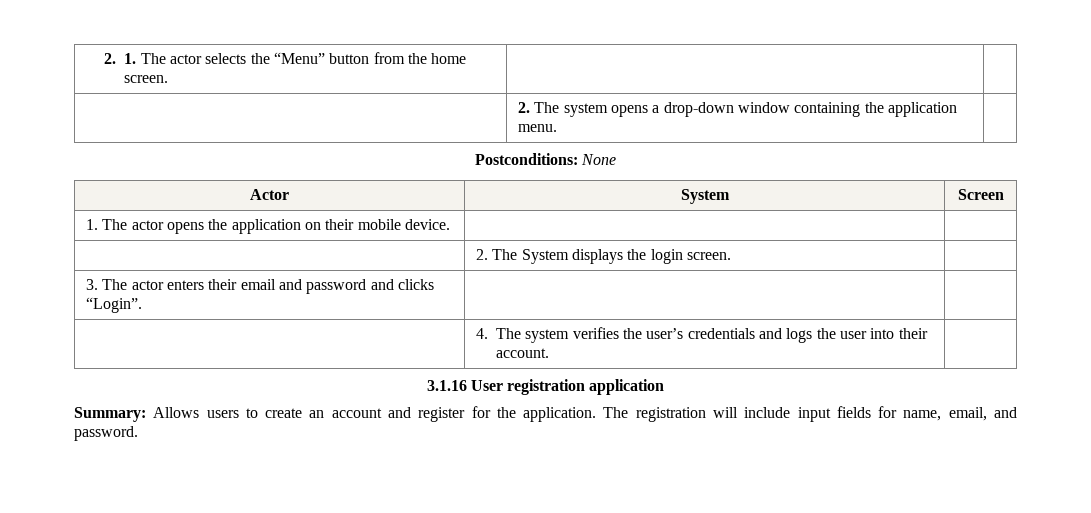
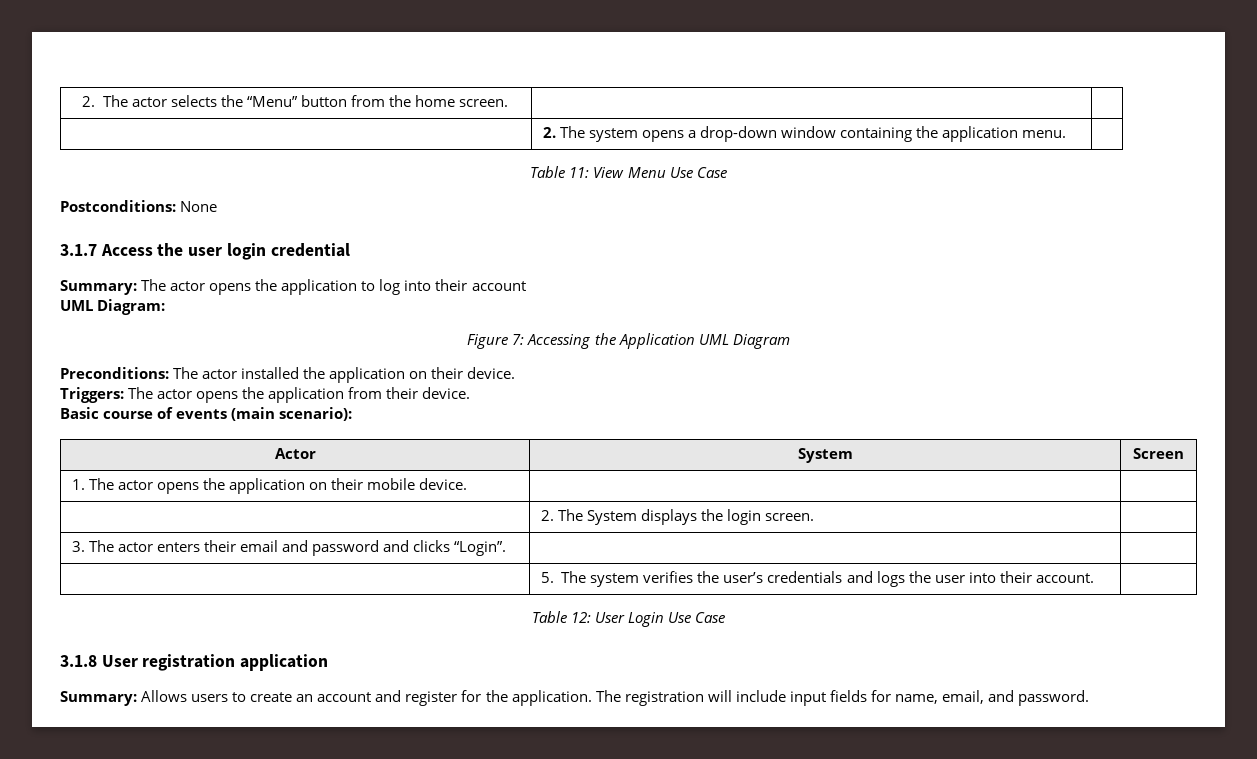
[104,53,137,64] 2. 1. -> [82,96,96,107] 2.
[474,153,617,165] Postconditions: None -> [530,166,727,178] [60,200,218,212] [60,243,350,260] [60,279,526,295] [60,299,166,315] [467,333,790,349] [60,367,516,383] [60,387,471,403] [60,407,353,421] Table 11: View Menu Use Case // Postconditions: None // 3.1.7 Access the user login credential // Summary: The actor opens the application to log into their account // UML Diagram: // Figure 7: Accessing the Application UML Diagram // Preconditions: The actor installed the application on their device. // Triggers: The actor opens the application from their device. // Basic course of events (main scenario):
[476,328,489,339] 4. -> [540,572,554,583] 5.
[426,380,467,391] 3.1.16 -> [531,611,726,627] [60,655,97,667] Table 12: User Login Use Case // 3.1.8

